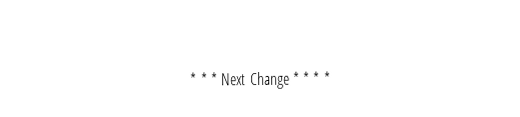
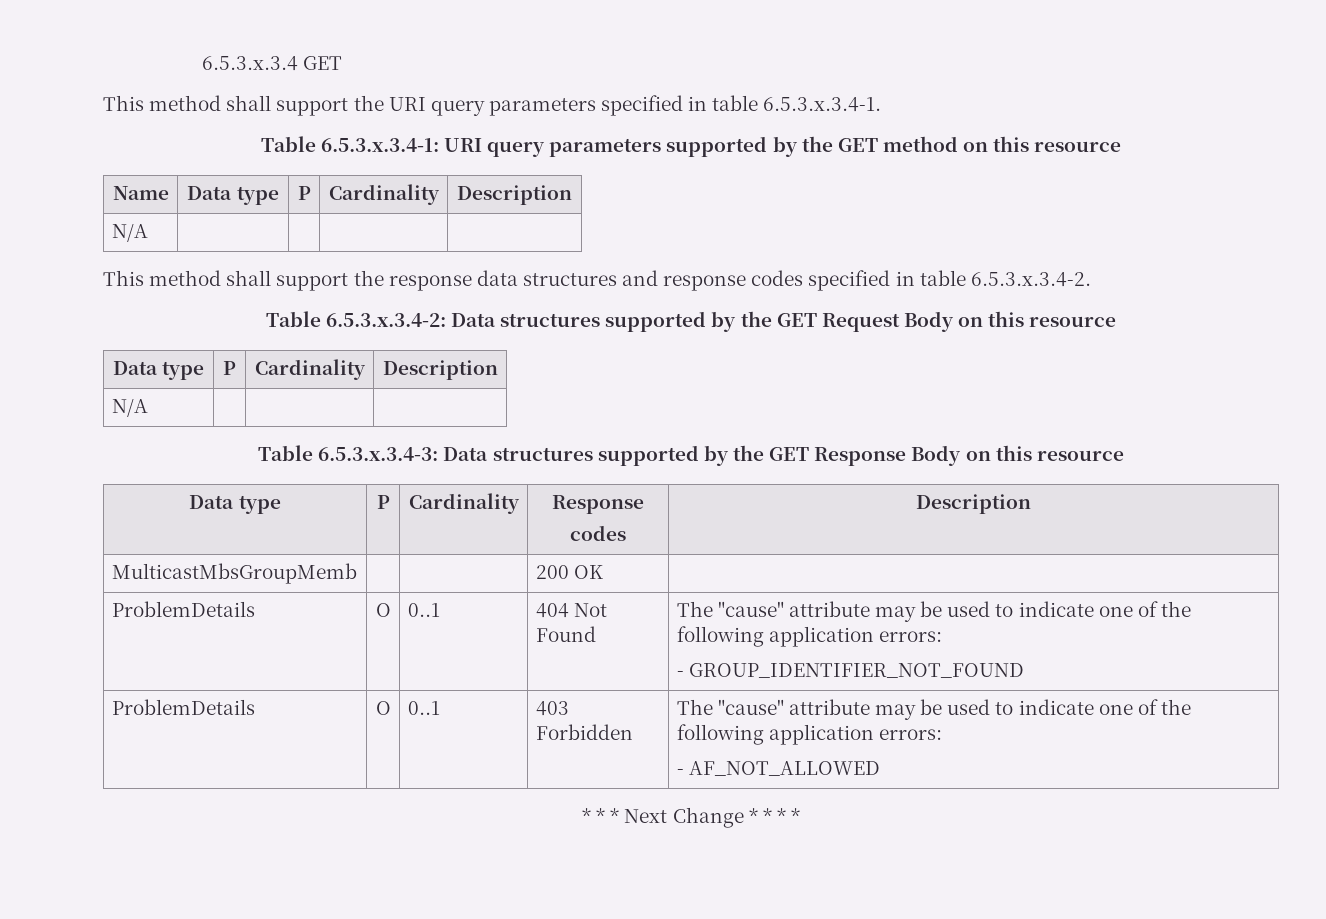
(190, 79) none -> [202,56,343,71] [103,95,882,116] [260,136,1122,157] [112,186,169,200] [187,186,279,205] [297,186,311,200] [328,184,440,205] [457,185,572,205] [111,224,148,242] [103,270,1091,291] [265,311,1117,332] [112,361,205,380] [223,361,236,375] [254,359,366,380] [382,360,498,380] [111,399,148,417] [258,445,1124,466] [189,495,281,514] [376,495,390,509] [408,493,520,514] [552,495,644,514] [570,525,626,541] [916,494,1031,514] [111,563,357,584] [535,565,603,579] [111,601,255,617] [375,603,391,617] [407,603,440,617] [535,603,607,618] [535,626,596,642] [676,601,1191,622] [676,626,942,647] [676,663,1024,678] [111,699,255,715] [375,701,391,715] [407,701,440,715] [535,701,569,716] [535,724,633,740] [676,699,1191,720] [676,724,942,745] [676,761,880,776] 6.5.3.x.3.4 GET // This method shall support the URI query parameters specified in table 6.5.3.x.3.4-1. // Table 6.5.3.x.3.4-1: URI query parameters supported by the GET method on this resource // Name | Data type | P | Cardinality | Description // N/A | | | | // This method shall support the response data structures and response codes specified in table 6.5.3.x.3.4-2. // Table 6.5.3.x.3.4-2: Data structures supported by the GET Request Body on this resource // Data type | P | Cardinality | Description // N/A | | | // Table 6.5.3.x.3.4-3: Data structures supported by the GET Response Body on this resource // Data type | P | Cardinality | Response // codes | Description // MulticastMbsGroupMemb | | | 200 OK | // ProblemDetails | O | 0..1 | 404 Not Found | The "cause" attribute may be used to indicate one of the following application errors: // - GROUP_IDENTIFIER_NOT_FOUND // ProblemDetails | O | 0..1 | 403 Forbidden | The "cause" attribute may be used to indicate one of the following application errors: // - AF_NOT_ALLOWED //

